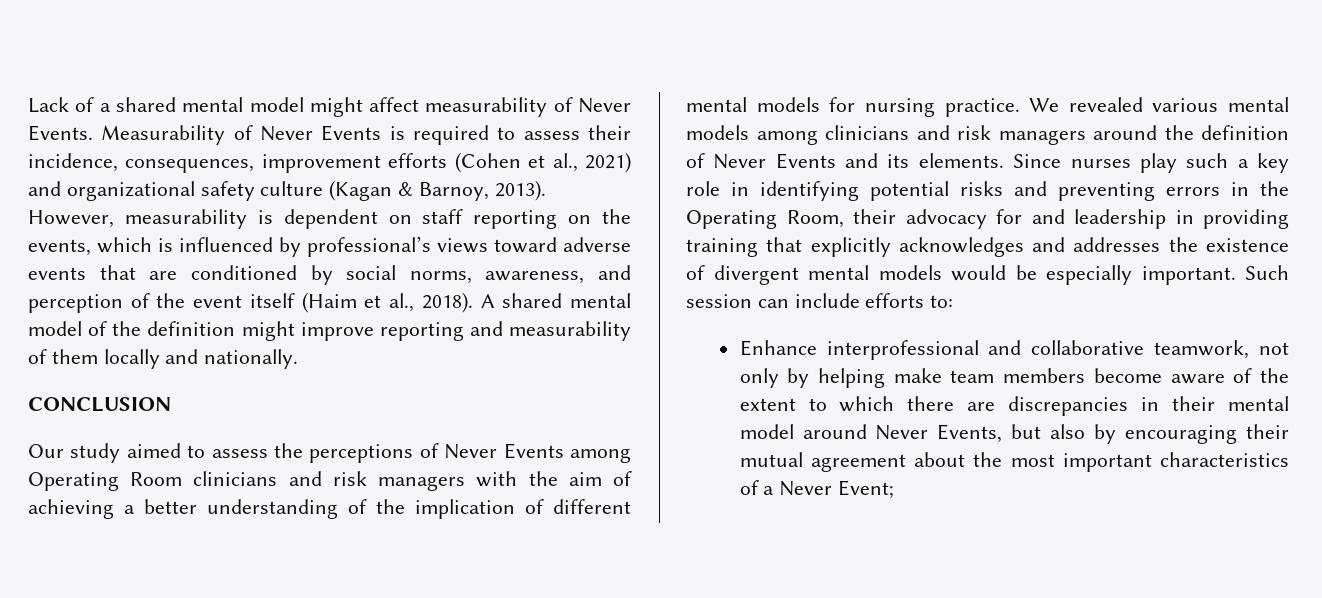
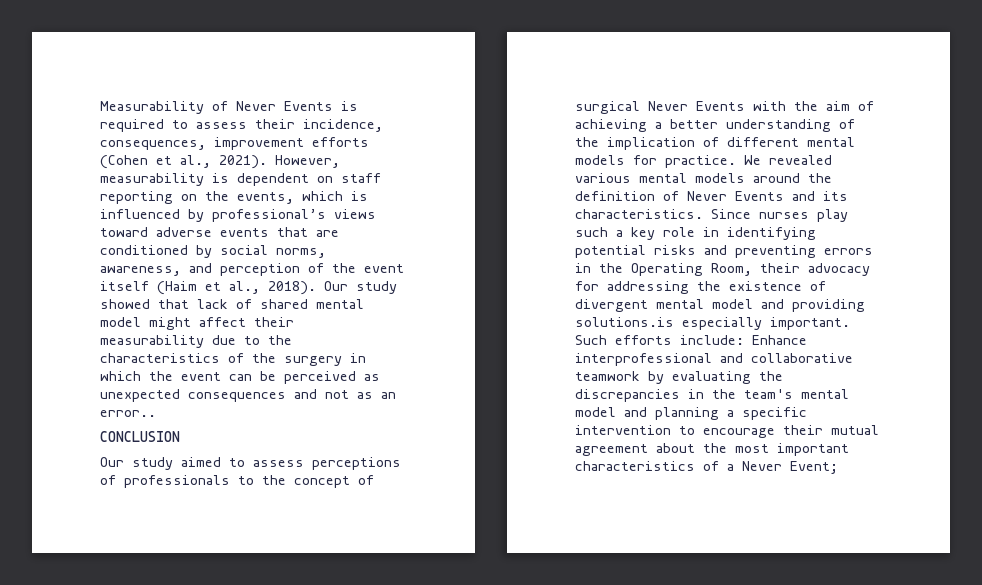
[28,97,631,117] [28,125,93,141] Lack of a shared mental model might affect measurability of Never Events. -> (100, 107) none
[585,152,632,173] [28,180,546,201] 2021) and organizational safety culture (Kagan & Barnoy, 2013). -> [219,155,267,169] 2021).
[480,293,632,308] [28,321,631,341] [28,349,299,369] A shared mental model of the definition might improve reporting and measurability of them locally and nationally. -> [324,281,397,294] [100,299,364,309] [100,317,294,330] [100,335,292,348] [100,353,366,366] [100,371,380,384] [100,389,396,402] [100,410,156,417] Our study showed that lack of shared mental model might affect their measurability due to the characteristics of the surgery in which the event can be perceived as unexpected consequences and not as an error..
[274,443,303,458] the -> (304, 463) none
[444,443,631,463] [28,471,466,491] Never Events among Operating Room clinicians and risk managers -> [124,475,374,488] [575,101,745,114] professionals to the concept of surgical Never Events
[864,98,935,117] nursing -> (657, 160) none
[756,125,1086,145] among clinicians and risk managers -> (745, 178) none
[918,153,1004,168] elements. -> [575,209,703,219] characteristics.
[1031,209,1289,229] [686,237,1161,257] and leadership in providing training that explicitly acknowledges and addresses -> [607,281,689,294] addressing
[878,265,1289,285] [686,293,954,308] [739,340,1289,360] [739,368,1289,388] [739,396,1289,416] [739,424,1238,444] models would be especially important. Such session can include efforts to: // Enhance interprofessional and collaborative teamwork, not only by helping make team members become aware of the extent to which there are discrepancies in their mental model around Never Events, but also by encouraging -> [712,299,865,312] [575,317,850,330] [575,335,807,345] [575,353,853,366] [575,371,783,384] [575,389,849,402] [575,407,807,420] [575,425,775,438] model and providing solutions.is especially important. Such efforts include: Enhance interprofessional and collaborative teamwork by evaluating the discrepancies in the team's mental model and planning a specific intervention to encourage

